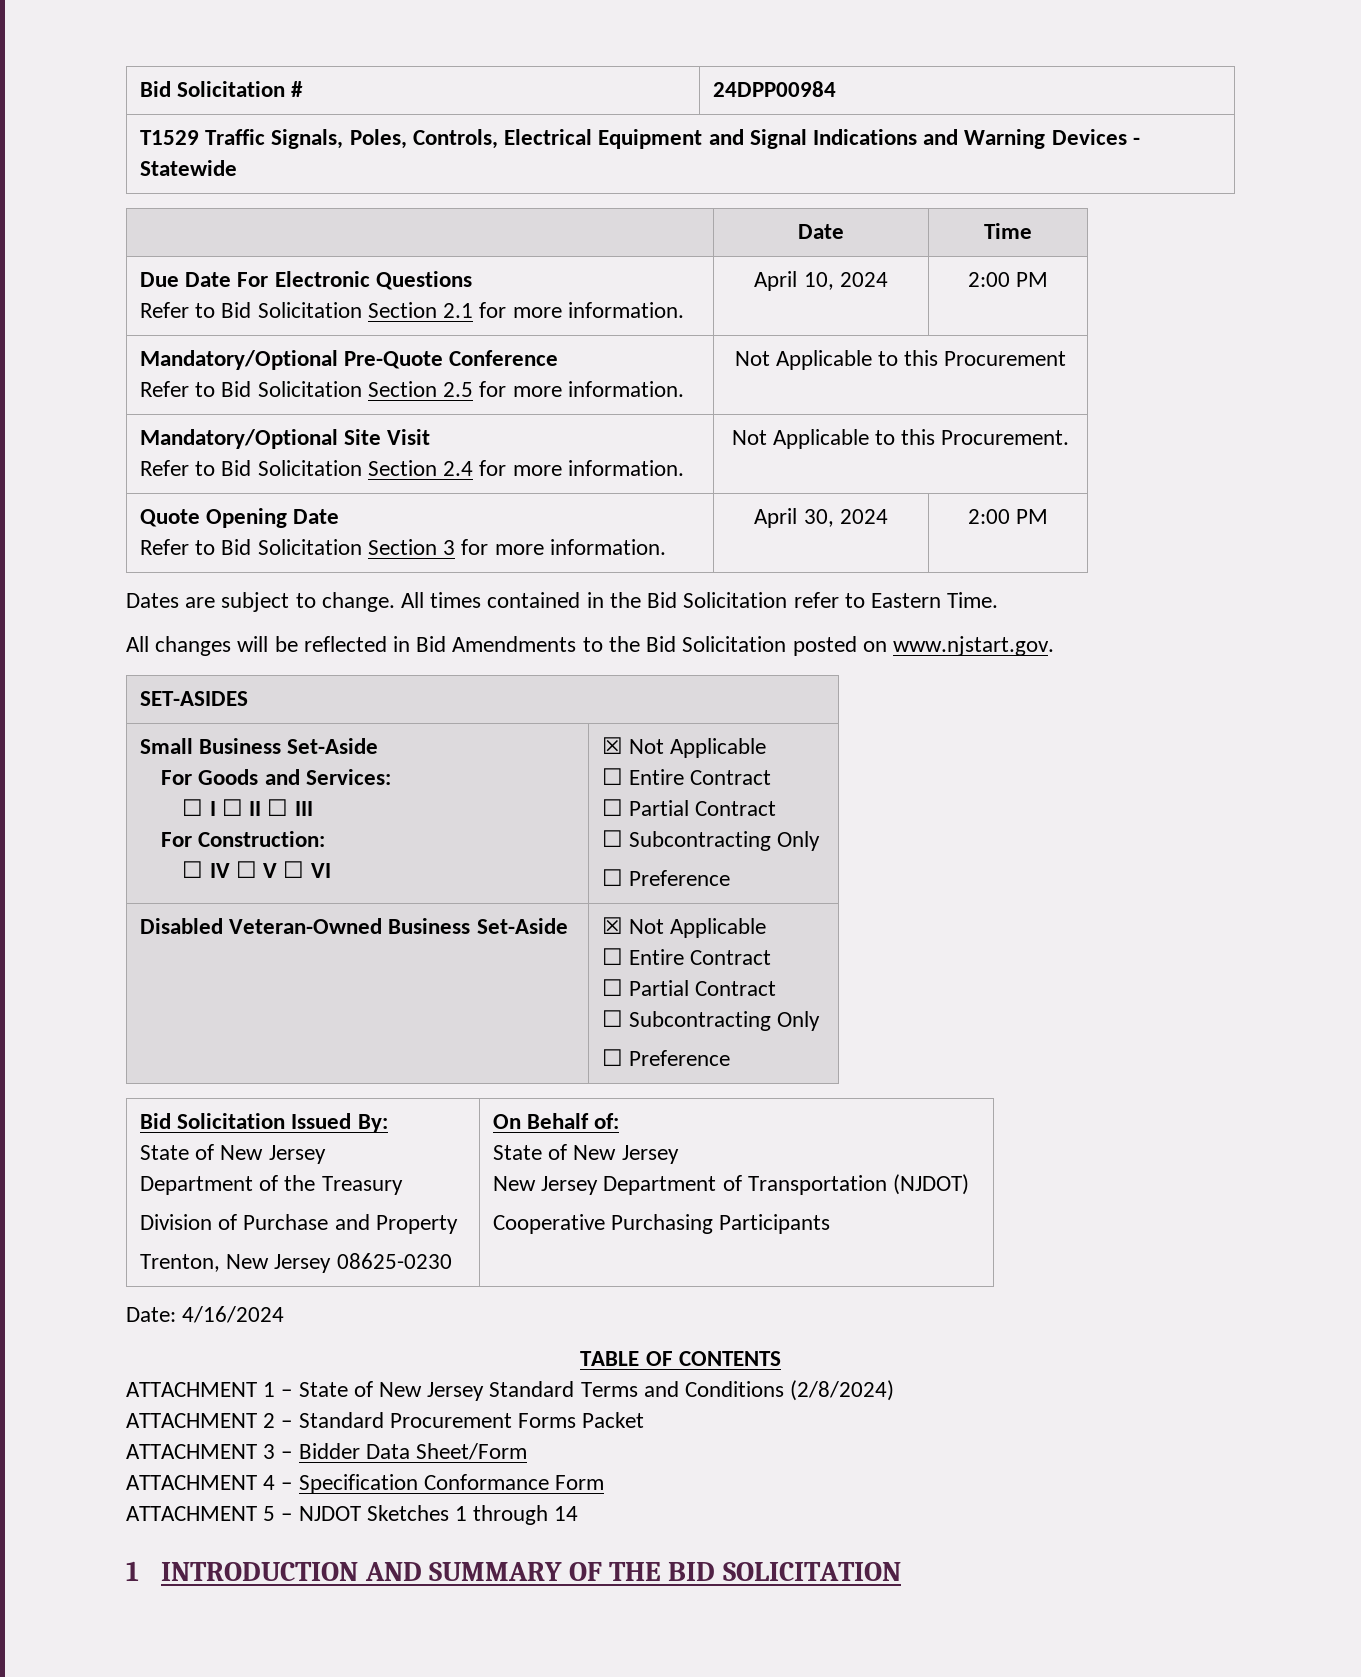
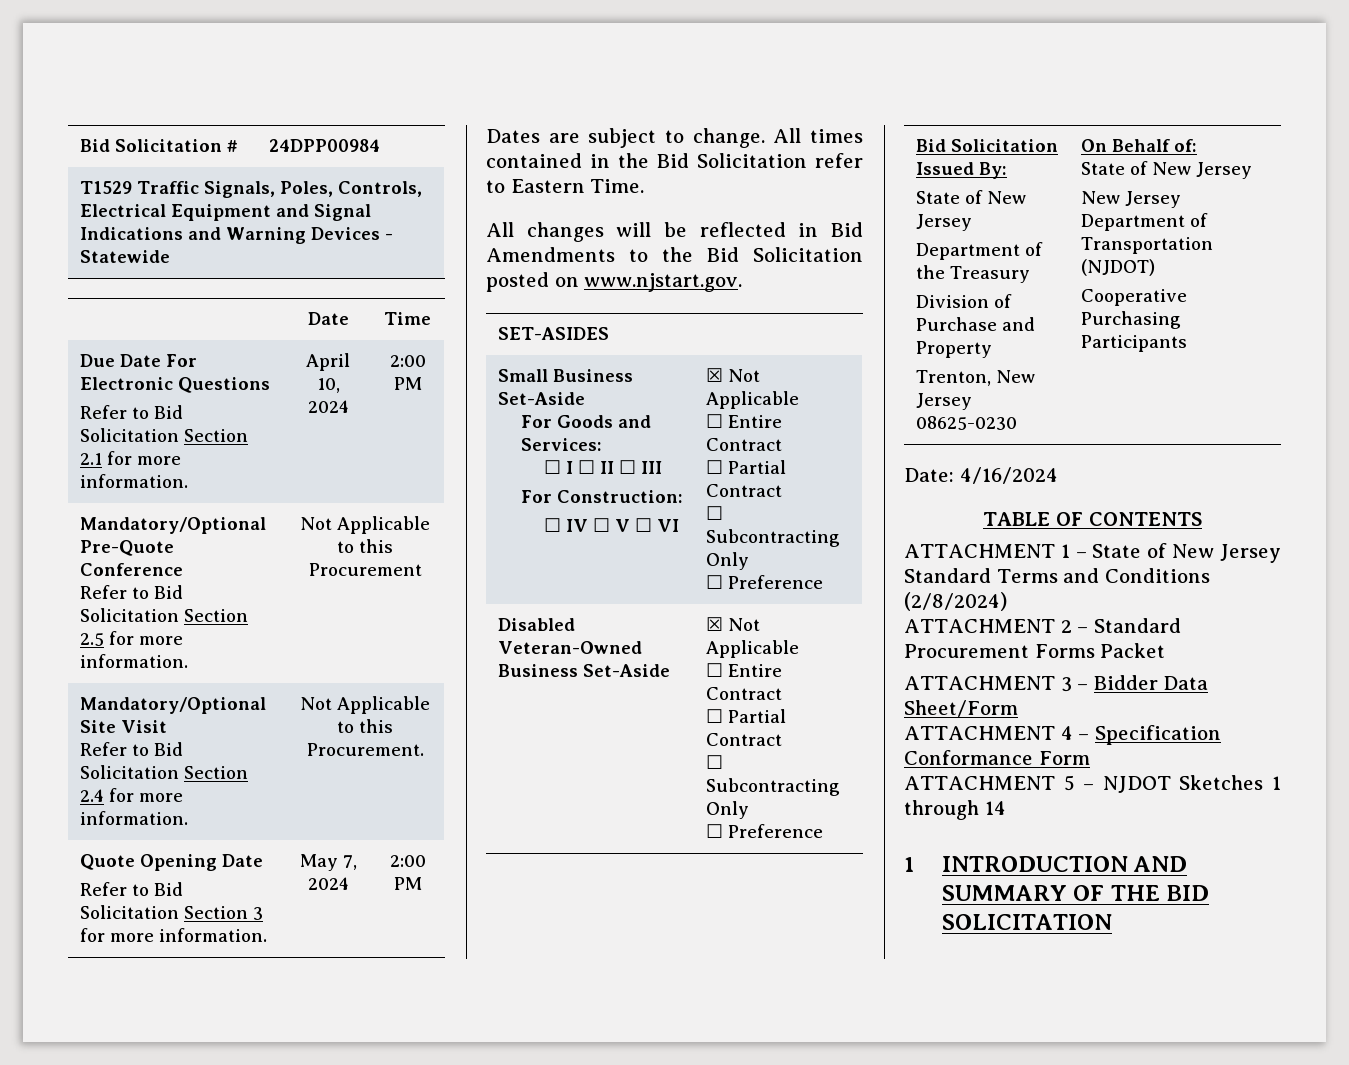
[754,508,834,528] April 30, -> [299,854,357,871] May 7,

